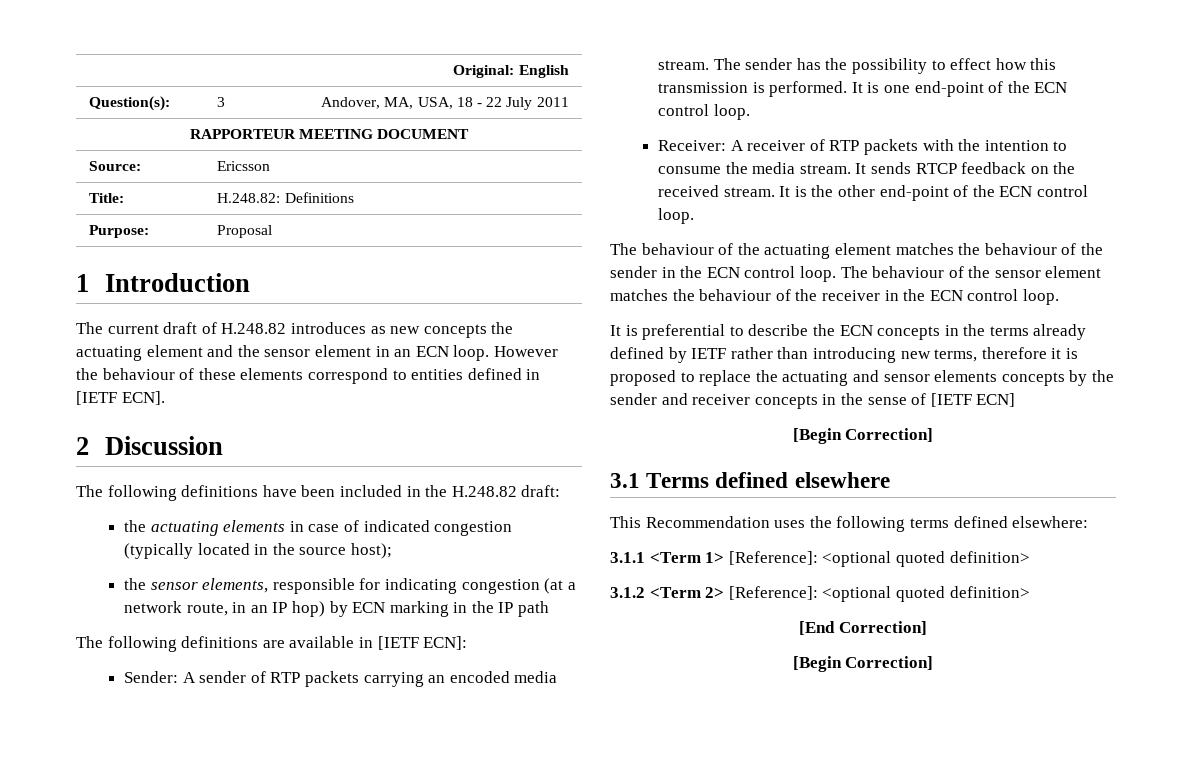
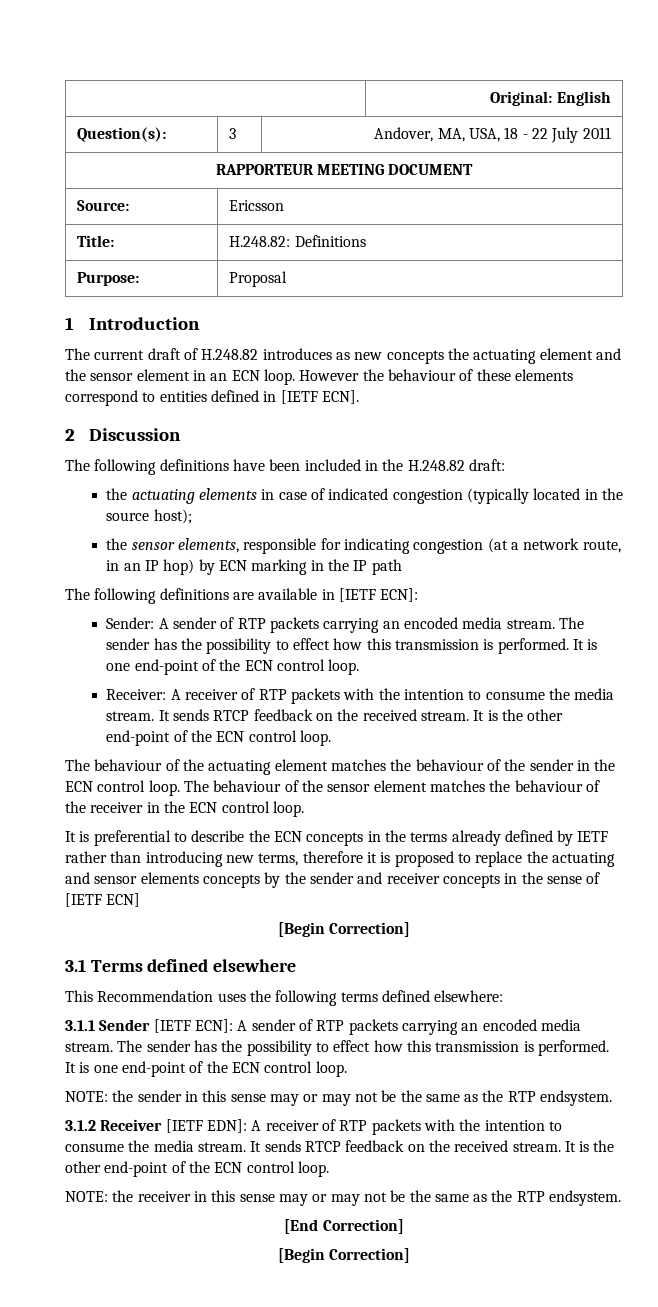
[649,551,1030,567] [610,586,1030,602] <Term 1> [Reference]: <optional quoted definition> // 3.1.2 <Term 2> [Reference]: <optional quoted definition> -> [99,1019,581,1035] [65,1040,609,1056] [65,1061,347,1077] [65,1090,613,1106] [65,1119,562,1135] [65,1140,615,1152] [65,1161,329,1177] [65,1190,622,1206] Sender [IETF ECN]: A sender of RTP packets carrying an encoded media stream. The sender has the possibility to effect how this transmission is performed. It is one end-point of the ECN control loop. // NOTE: the sender in this sense may or may not be the same as the RTP endsystem. // 3.1.2 Receiver [IETF EDN]: A receiver of RTP packets with the intention to consume the media stream. It sends RTCP feedback on the received stream. It is the other end-point of the ECN control loop. // NOTE: the receiver in this sense may or may not be the same as the RTP endsystem.

